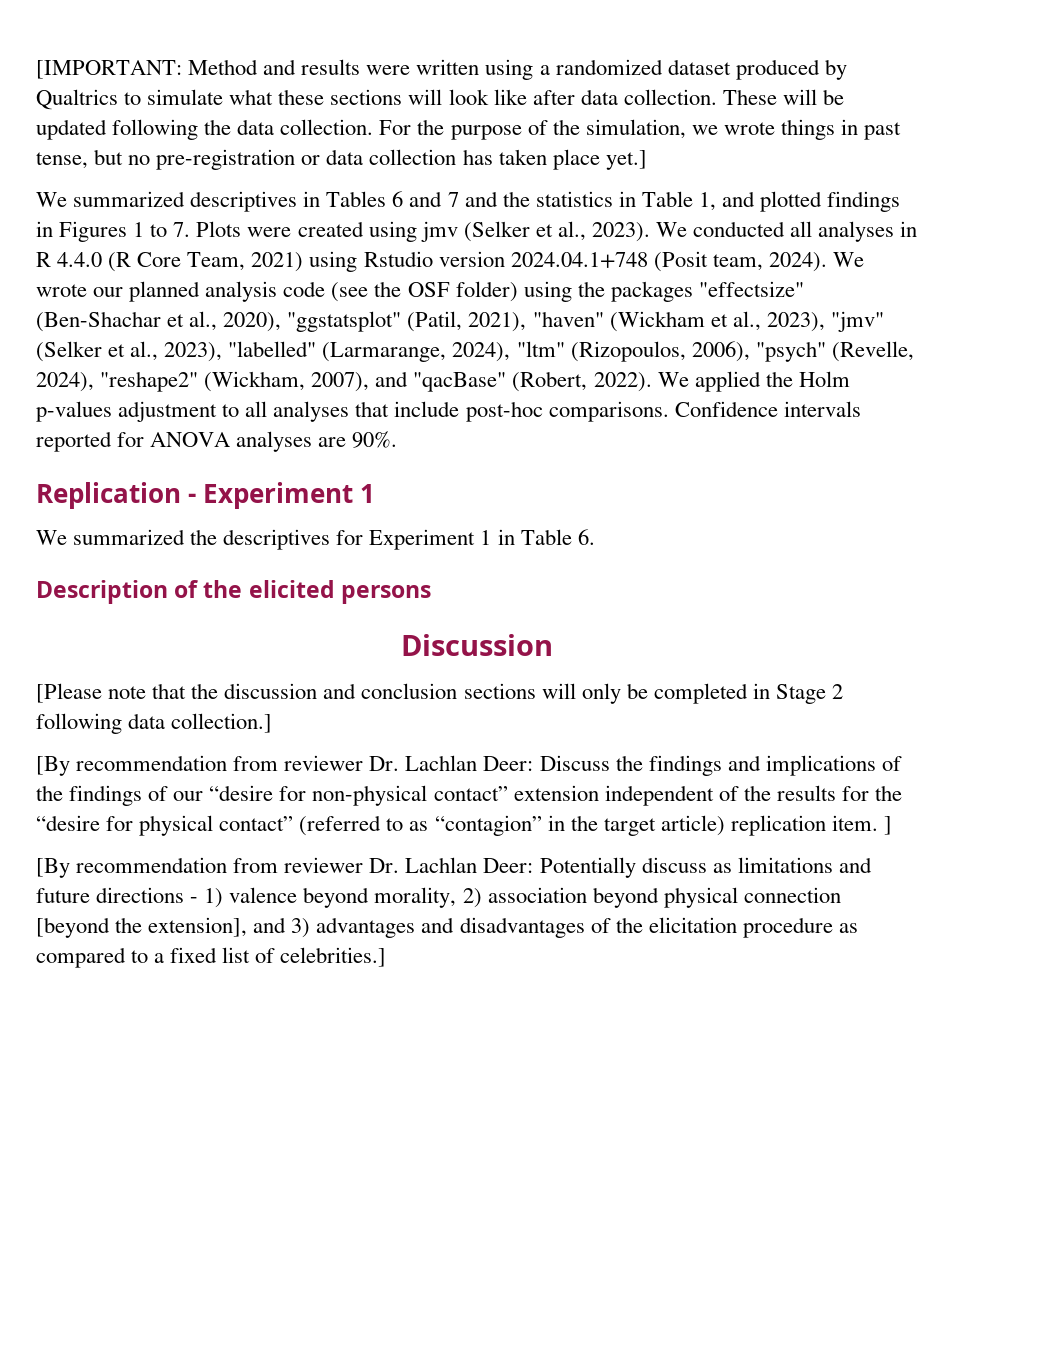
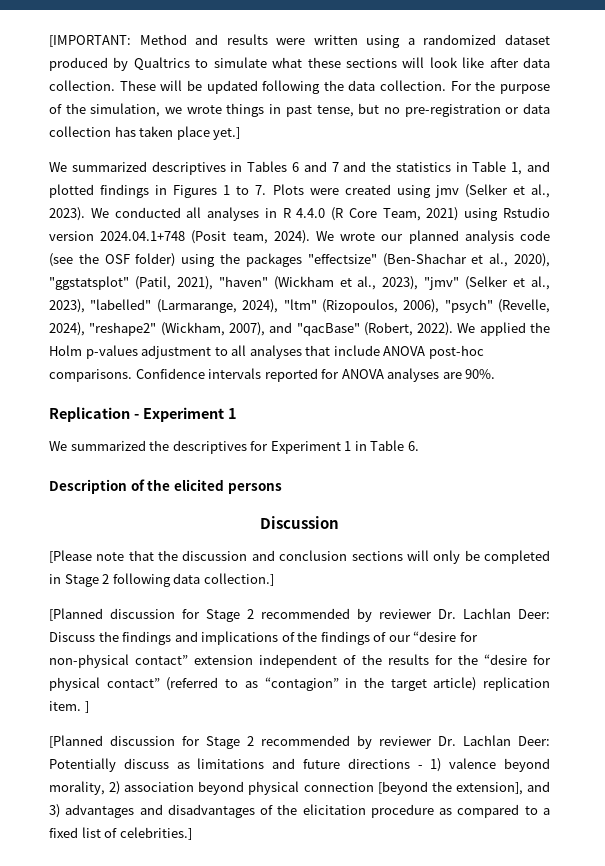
(460, 409) none -> [383,346,426,356] ANOVA
[36,755,279,776] [By recommendation from -> [49,608,372,622] [Planned discussion for Stage 2 recommended by
[36,857,279,878] [By recommendation from -> [49,735,372,749] [Planned discussion for Stage 2 recommended by

